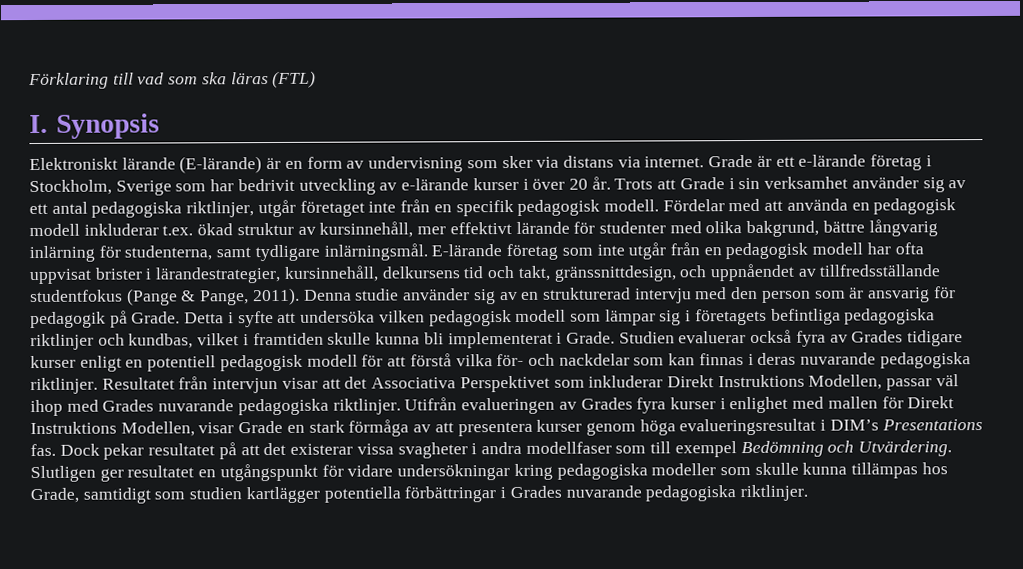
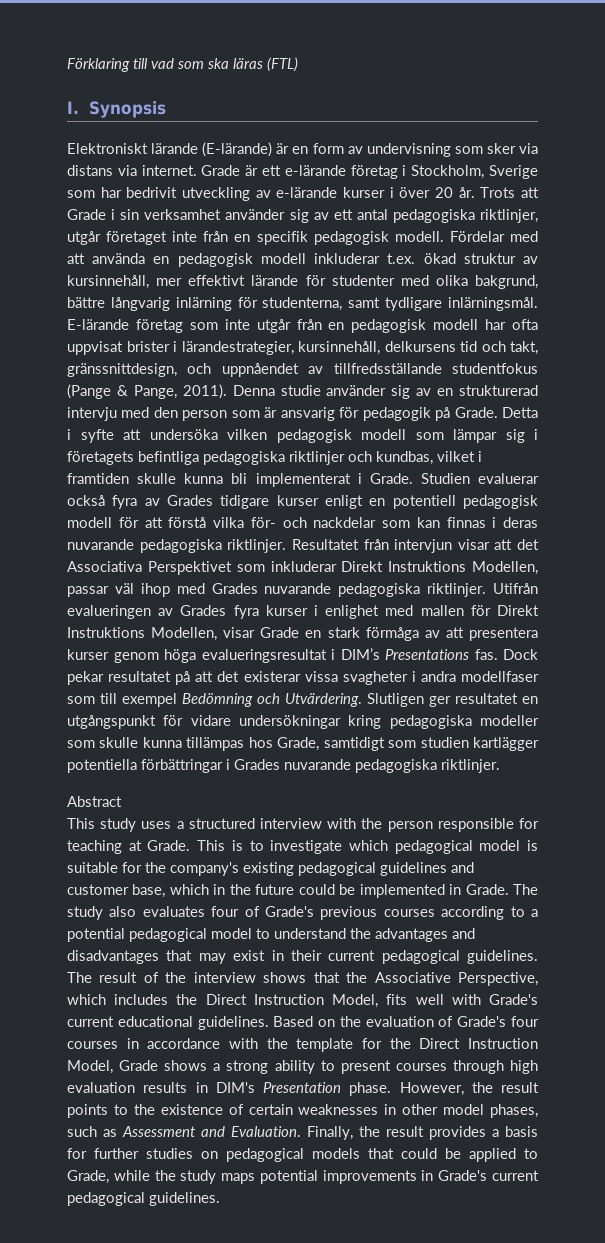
(808, 493) none -> [67,796,122,807] [67,818,539,832] [67,840,538,854] [67,862,474,876] [67,884,538,898] [67,906,538,920] [67,928,475,942] [67,950,538,964] [67,972,538,986] [67,994,538,1008] [67,1016,539,1030] [67,1038,538,1052] [67,1060,538,1074] [67,1082,539,1096] [67,1104,538,1118] [67,1126,538,1140] [67,1148,538,1162] [67,1170,539,1184] [67,1192,220,1206] // Abstract // This study uses a structured interview with the person responsible for teaching at Grade. This is to investigate which pedagogical model is suitable for the company's existing pedagogical guidelines and customer base, which in the future could be implemented in Grade. The study also evaluates four of Grade's previous courses according to a potential pedagogical model to understand the advantages and disadvantages that may exist in their current pedagogical guidelines. The result of the interview shows that the Associative Perspective, which includes the Direct Instruction Model, fits well with Grade's current educational guidelines. Based on the evaluation of Grade's four courses in accordance with the template for the Direct Instruction Model, Grade shows a strong ability to present courses through high evaluation results in DIM's Presentation phase. However, the result points to the existence of certain weaknesses in other model phases, such as Assessment and Evaluation. Finally, the result provides a basis for further studies on pedagogical models that could be applied to Grade, while the study maps potential improvements in Grade's current pedagogical guidelines.

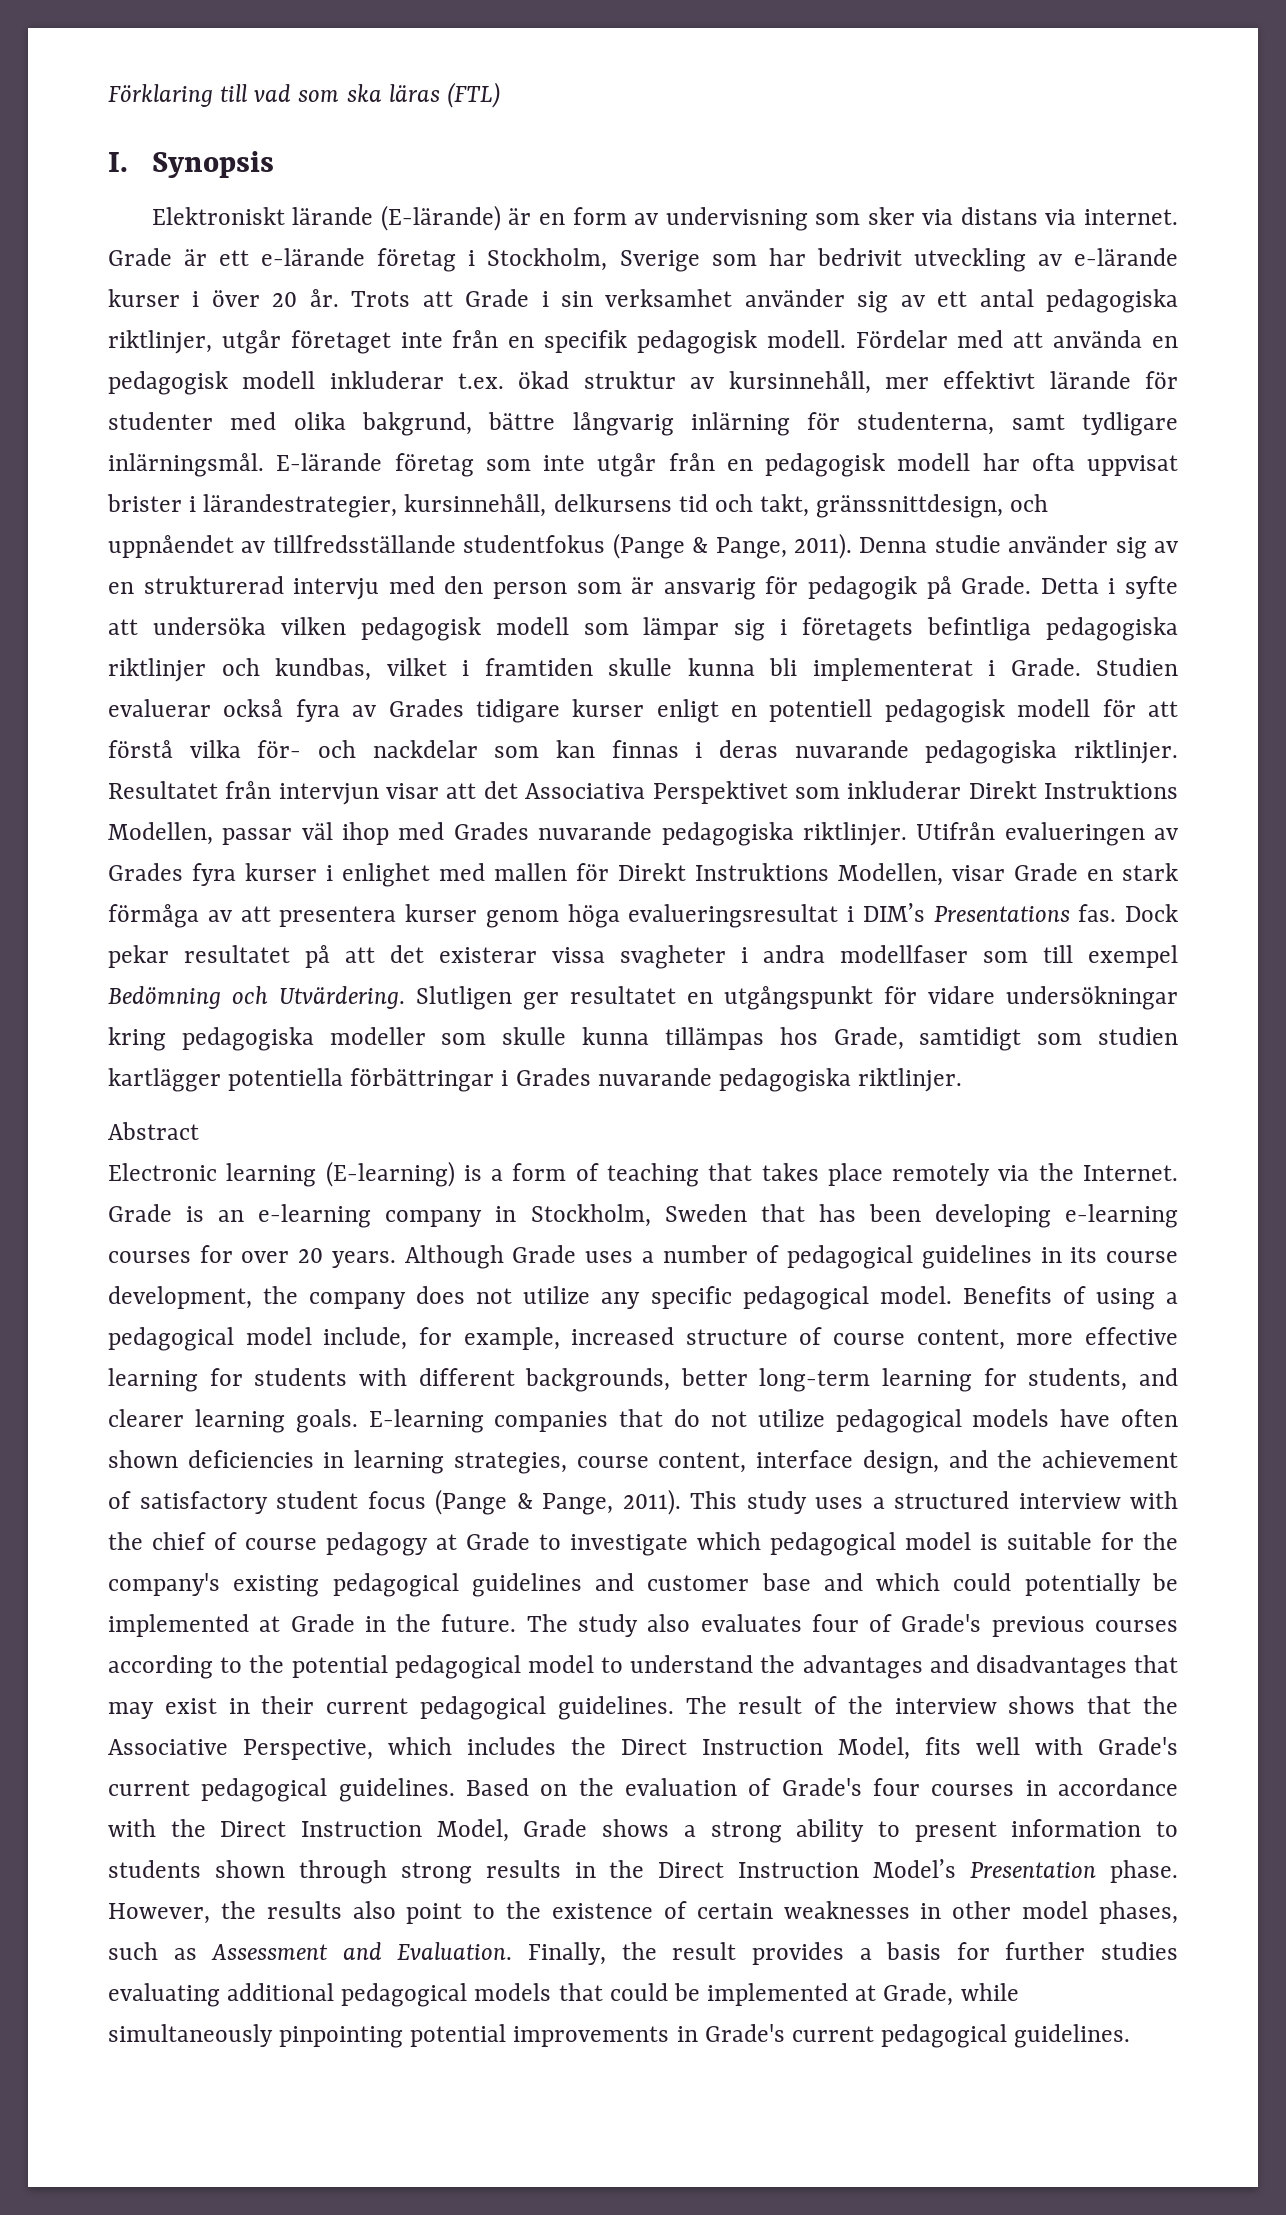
(122, 801) none -> [108,1161,1179,1187] [108,1204,1179,1228] [108,1245,1178,1269] [108,1286,1179,1310] [108,1327,1178,1351] [108,1368,1178,1392] [108,1409,1178,1433] [108,1450,1179,1474] [108,1489,681,1515] Electronic learning (E-learning) is a form of teaching that takes place remotely via the Internet. Grade is an e-learning company in Stockholm, Sweden that has been developing e-learning courses for over 20 years. Although Grade uses a number of pedagogical guidelines in its course development, the company does not utilize any specific pedagogical model. Benefits of using a pedagogical model include, for example, increased structure of course content, more effective learning for students with different backgrounds, better long-term learning for students, and clearer learning goals. E-learning companies that do not utilize pedagogical models have often shown deficiencies in learning strategies, course content, interface design, and the achievement of satisfactory student focus (Pange & Pange, 2011).
[387,818,539,832] [67,840,243,854] person responsible for teaching at Grade. This is -> [152,1532,530,1556] chief of course pedagogy at Grade
[132,884,509,898] base, which in the future could be implemented in Grade. -> [761,1573,1178,1596] [108,1614,517,1637] base and which could potentially be implemented at Grade in the future.
[531,909,538,917] a -> [249,1655,285,1673] the
[117,1016,193,1027] educational -> [201,1778,328,1802] pedagogical
[296,1038,411,1052] template for the -> (206, 1828) none
[395,1060,538,1074] [67,1082,255,1093] courses through high evaluation results in DIM's -> [1011,1819,1179,1837] [108,1859,957,1884] information to students shown through strong results in the Direct Instruction Model’s
[501,1082,539,1093] [67,1104,108,1118] result points -> [266,1901,463,1924] results also point
[201,1151,218,1159] on -> [108,1983,335,2007] evaluating additional
[469,1148,538,1162] [67,1170,256,1184] applied to Grade, while the study maps -> [707,1983,1019,2006] [108,2024,404,2048] implemented at Grade, while simultaneously pinpointing

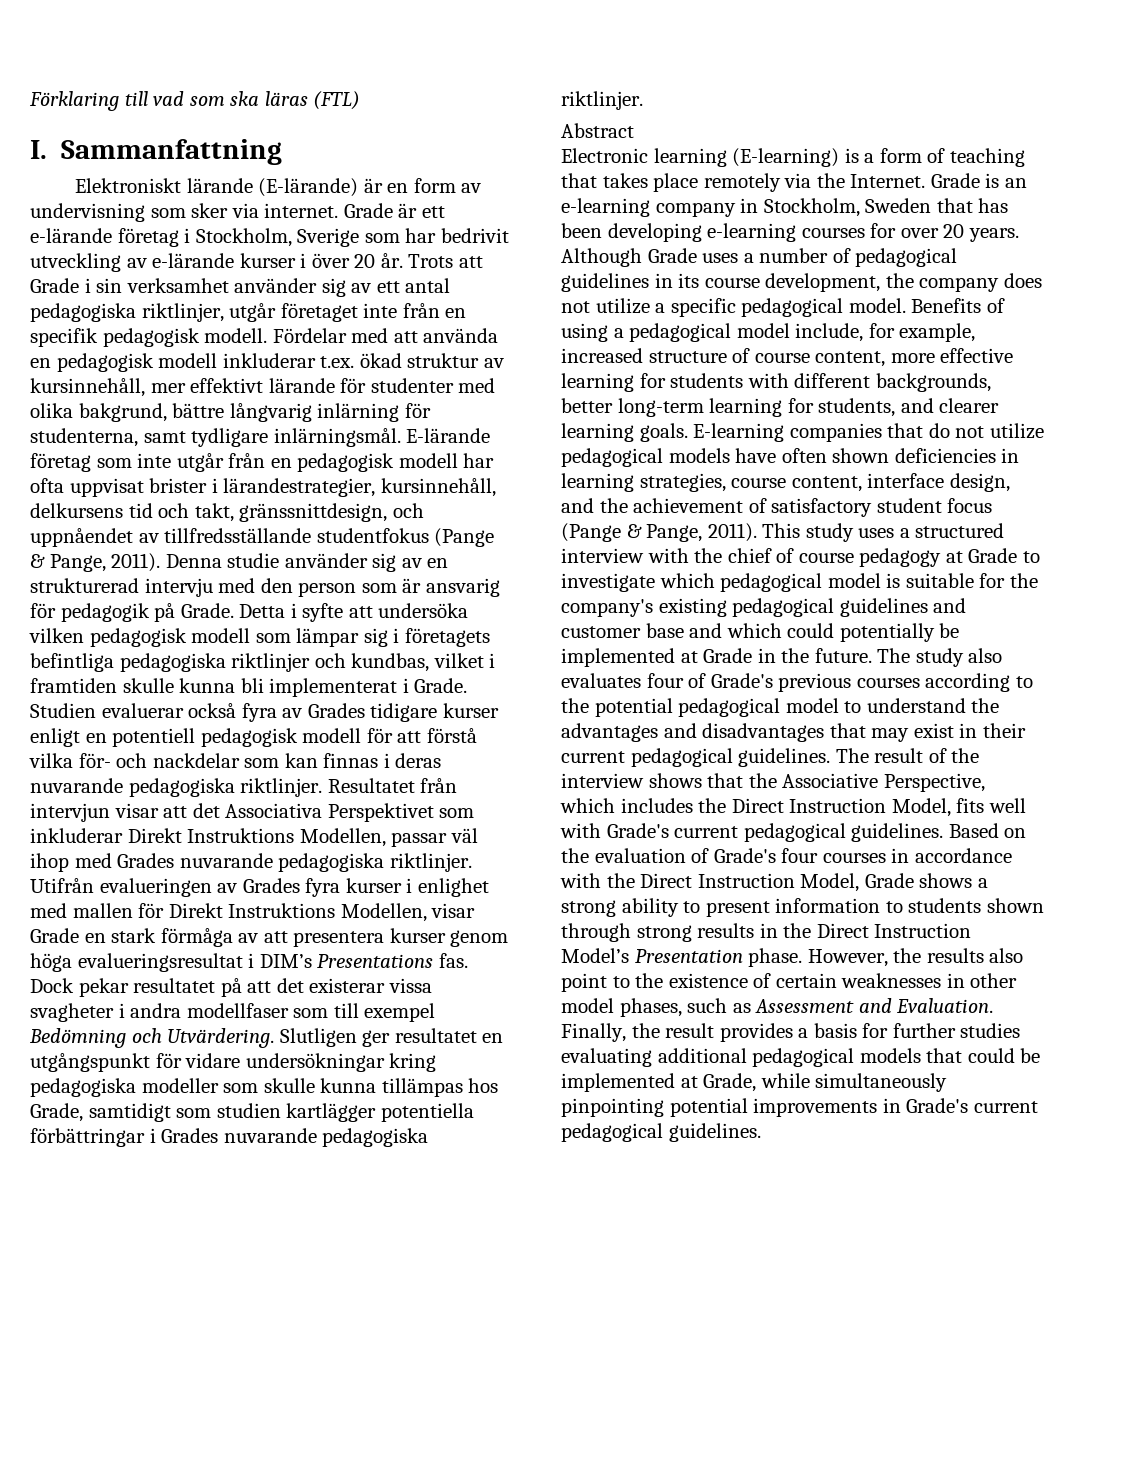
[151,151,274,178] Synopsis -> [61,139,283,165] Sammanfattning
[960,207,1077,225] distans via -> (259, 210) none
[601,1292,641,1309] any -> [655,303,666,313] a

